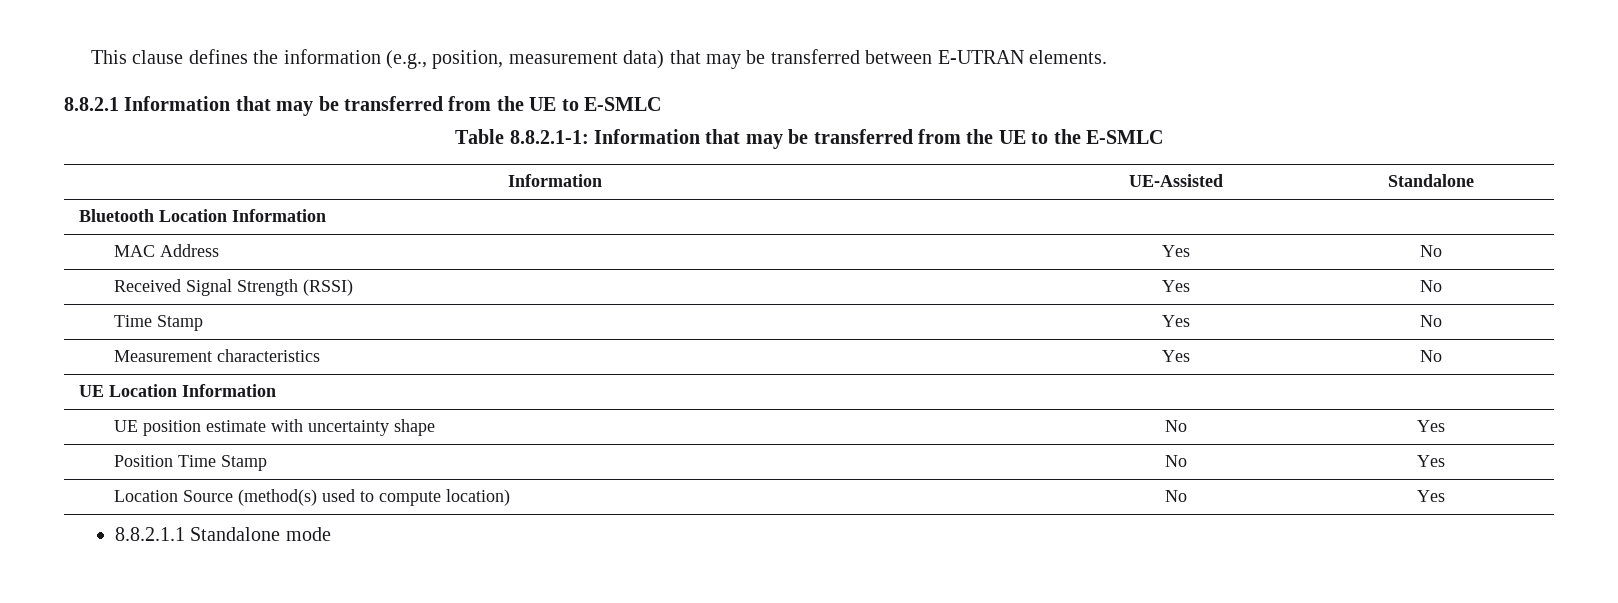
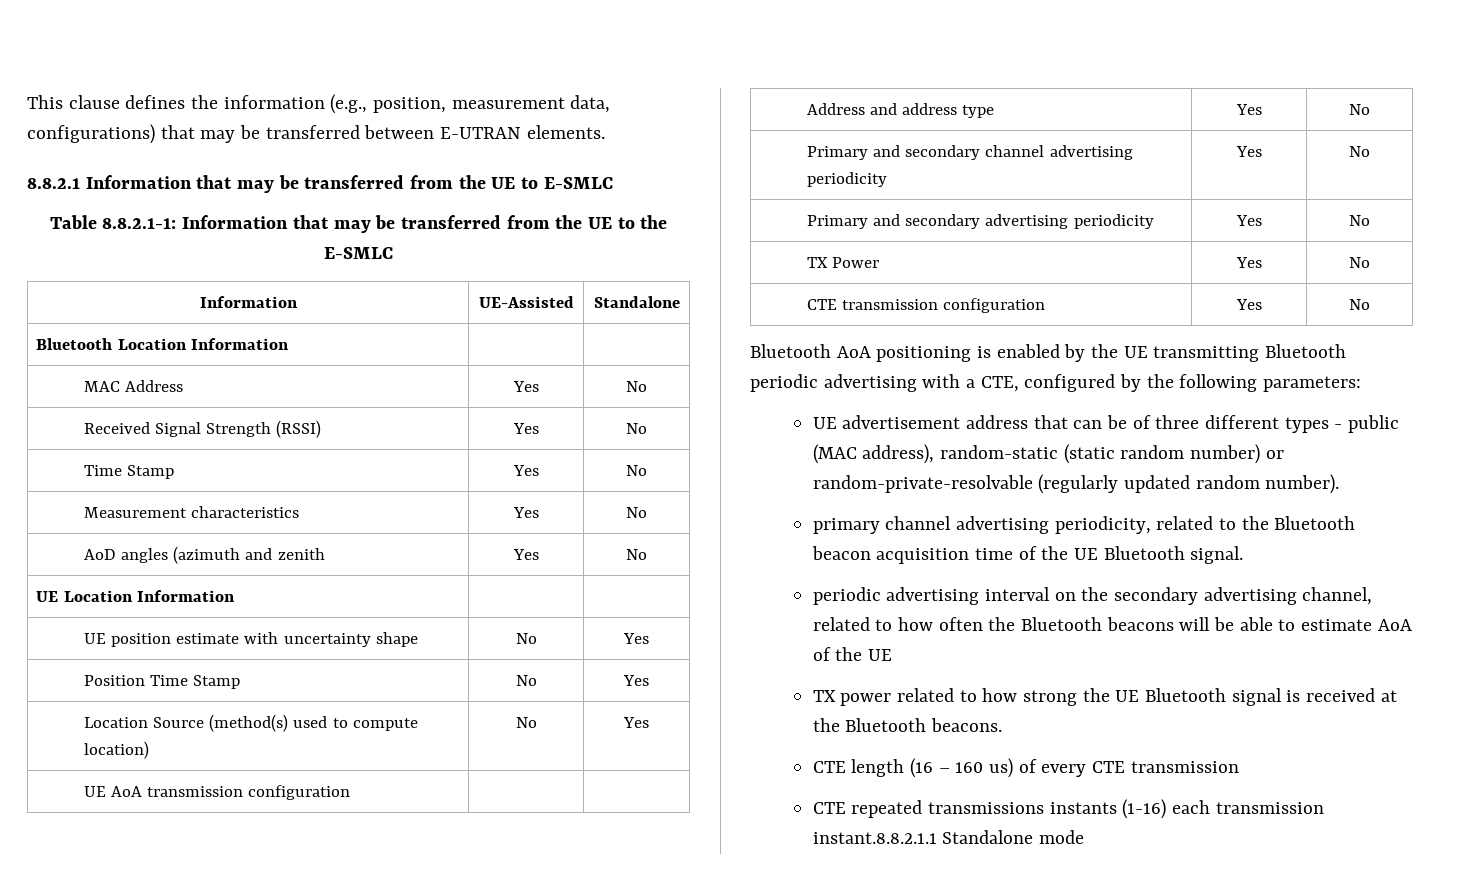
[623,50,665,69] data) -> [570,95,611,113] [27,124,155,144] data, configurations)
(1442, 356) none -> [84,546,325,564] [512,549,539,560] [626,549,648,560] // AoD angles (azimuth and zenith | Yes | No
[114,527,185,541] // 8.8.2.1.1 -> [84,785,351,800] [807,103,995,118] [1235,104,1262,115] [1349,104,1370,115] [807,145,1133,160] [807,172,888,187] [1235,146,1262,157] [1349,146,1370,157] [807,214,1154,229] [1235,215,1262,226] [1349,215,1370,226] [807,257,880,268] [1235,257,1262,268] [1349,257,1370,268] [807,298,1046,313] [1235,299,1262,310] [1349,299,1370,310] [750,344,1347,362] [750,374,1362,392] [812,415,1400,433] [812,444,1284,464] [812,474,1340,494] [812,516,1356,534] [811,546,1244,564] [812,587,1373,605] [812,617,1412,631] [812,647,893,661] [812,688,1397,706] [812,718,1003,732] [812,758,1239,778] [812,799,1324,819] [812,832,937,844] // UE AoA transmission configuration | | // Address and address type | Yes | No // Primary and secondary channel advertising periodicity | Yes | No // Primary and secondary advertising periodicity | Yes | No // TX Power | Yes | No // CTE transmission configuration | Yes | No // Bluetooth AoA positioning is enabled by the UE transmitting Bluetooth periodic advertising with a CTE, configured by the following parameters: // UE advertisement address that can be of three different types - public (MAC address), random-static (static random number) or random-private-resolvable (regularly updated random number). // primary channel advertising periodicity, related to the Bluetooth beacon acquisition time of the UE Bluetooth signal. // periodic advertising interval on the secondary advertising channel, related to how often the Bluetooth beacons will be able to estimate AoA of the UE // TX power related to how strong the UE Bluetooth signal is received at the Bluetooth beacons. // CTE length (16 – 160 us) of every CTE transmission // CTE repeated transmissions instants (1-16) each transmission instant.8.8.2.1.1

